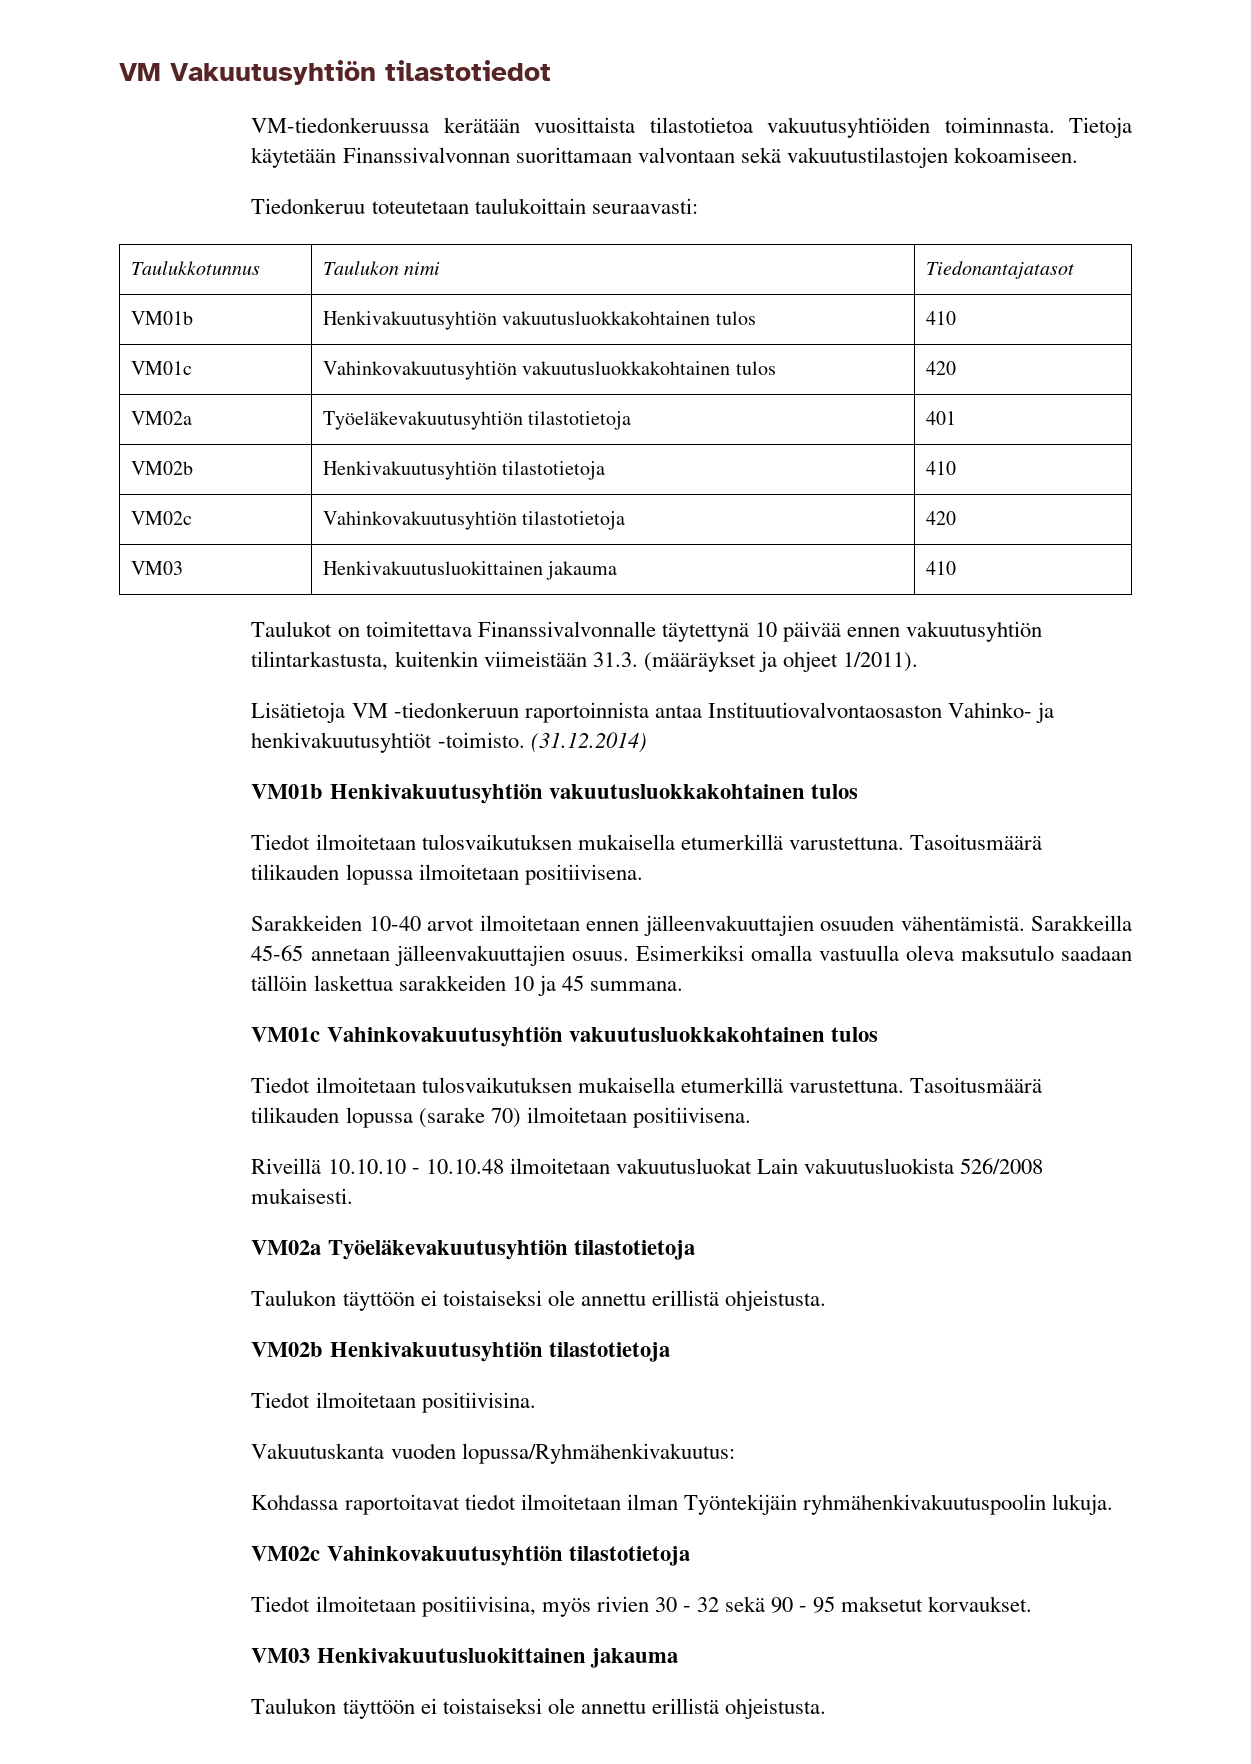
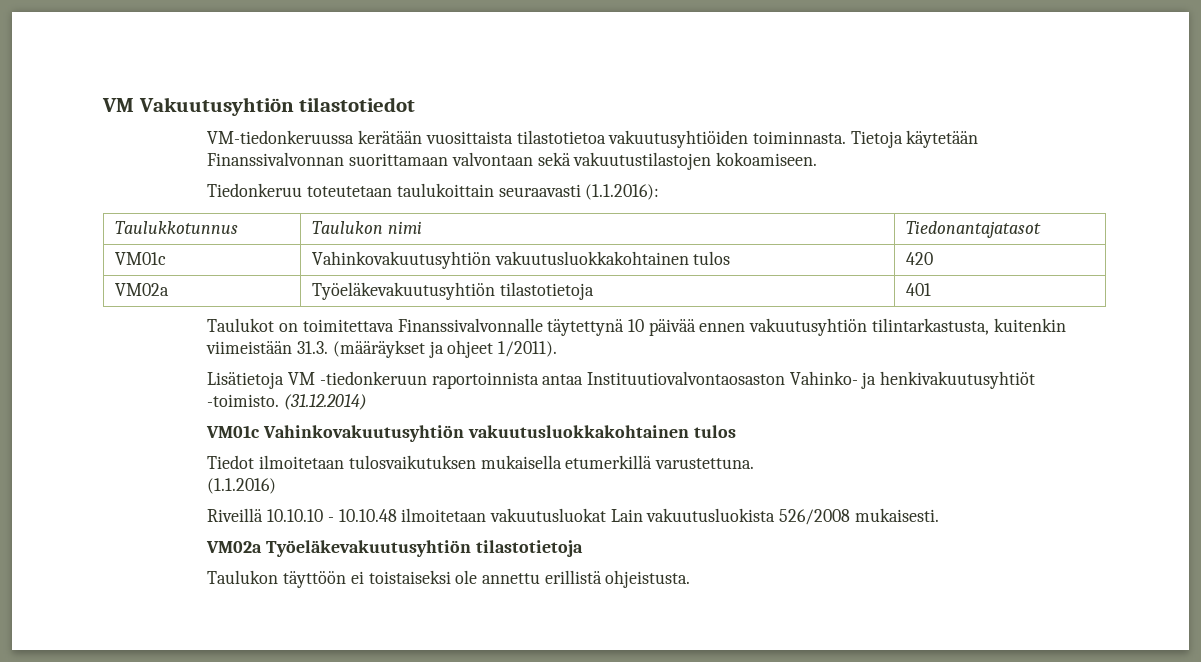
[591,198,698,214] seuraavasti: -> [498,184,660,200] seuraavasti (1.1.2016):
[131,311,194,325] [323,311,756,330] [926,311,957,325] // VM01b | Henkivakuutusyhtiön vakuutusluokkakohtainen tulos | 410 -> (1042, 229) none
[131,461,194,475] [323,461,606,480] [926,461,957,475] [131,511,193,525] [323,511,626,530] [926,511,957,525] [131,561,184,575] [323,561,618,580] [926,561,957,575] // VM02b | Henkivakuutusyhtiön tilastotietoja | 410 // VM02c | Vahinkovakuutusyhtiön tilastotietoja | 420 // VM03 | Henkivakuutusluokittainen jakauma | 410 -> (932, 289) none
[251,784,858,804] [251,834,1042,850] [251,864,643,885] [251,915,1132,936] [251,945,1132,966] [251,975,683,996] // VM01b Henkivakuutusyhtiön vakuutusluokkakohtainen tulos // Tiedot ilmoitetaan tulosvaikutuksen mukaisella etumerkillä varustettuna. Tasoitusmäärä tilikauden lopussa ilmoitetaan positiivisena. // Sarakkeiden 10-40 arvot ilmoitetaan ennen jälleenvakuuttajien osuuden vähentämistä. Sarakkeilla 45-65 annetaan jälleenvakuuttajien osuus. Esimerkiksi omalla vastuulla oleva maksutulo saadaan tällöin laskettua sarakkeiden 10 ja 45 summana. -> (368, 402) none
[909,1077,1042,1093] [251,1107,751,1128] Tasoitusmäärä tilikauden lopussa (sarake 70) ilmoitetaan positiivisena. -> [207,478,277,494] // (1.1.2016)
[251,1342,670,1362] [251,1392,536,1413] [251,1443,735,1464] [251,1494,1113,1515] [251,1546,690,1566] [251,1596,1033,1617] [251,1648,678,1668] [251,1698,826,1719] // VM02b Henkivakuutusyhtiön tilastotietoja // Tiedot ilmoitetaan positiivisina. // Vakuutuskanta vuoden lopussa/Ryhmähenkivakuutus: // Kohdassa raportoitavat tiedot ilmoitetaan ilman Työntekijäin ryhmähenkivakuutuspoolin lukuja. // VM02c Vahinkovakuutusyhtiön tilastotietoja // Tiedot ilmoitetaan positiivisina, myös rivien 30 - 32 sekä 90 - 95 maksetut korvaukset. // VM03 Henkivakuutusluokittainen jakauma // Taulukon täyttöön ei toistaiseksi ole annettu erillistä ohjeistusta. -> (691, 579) none

